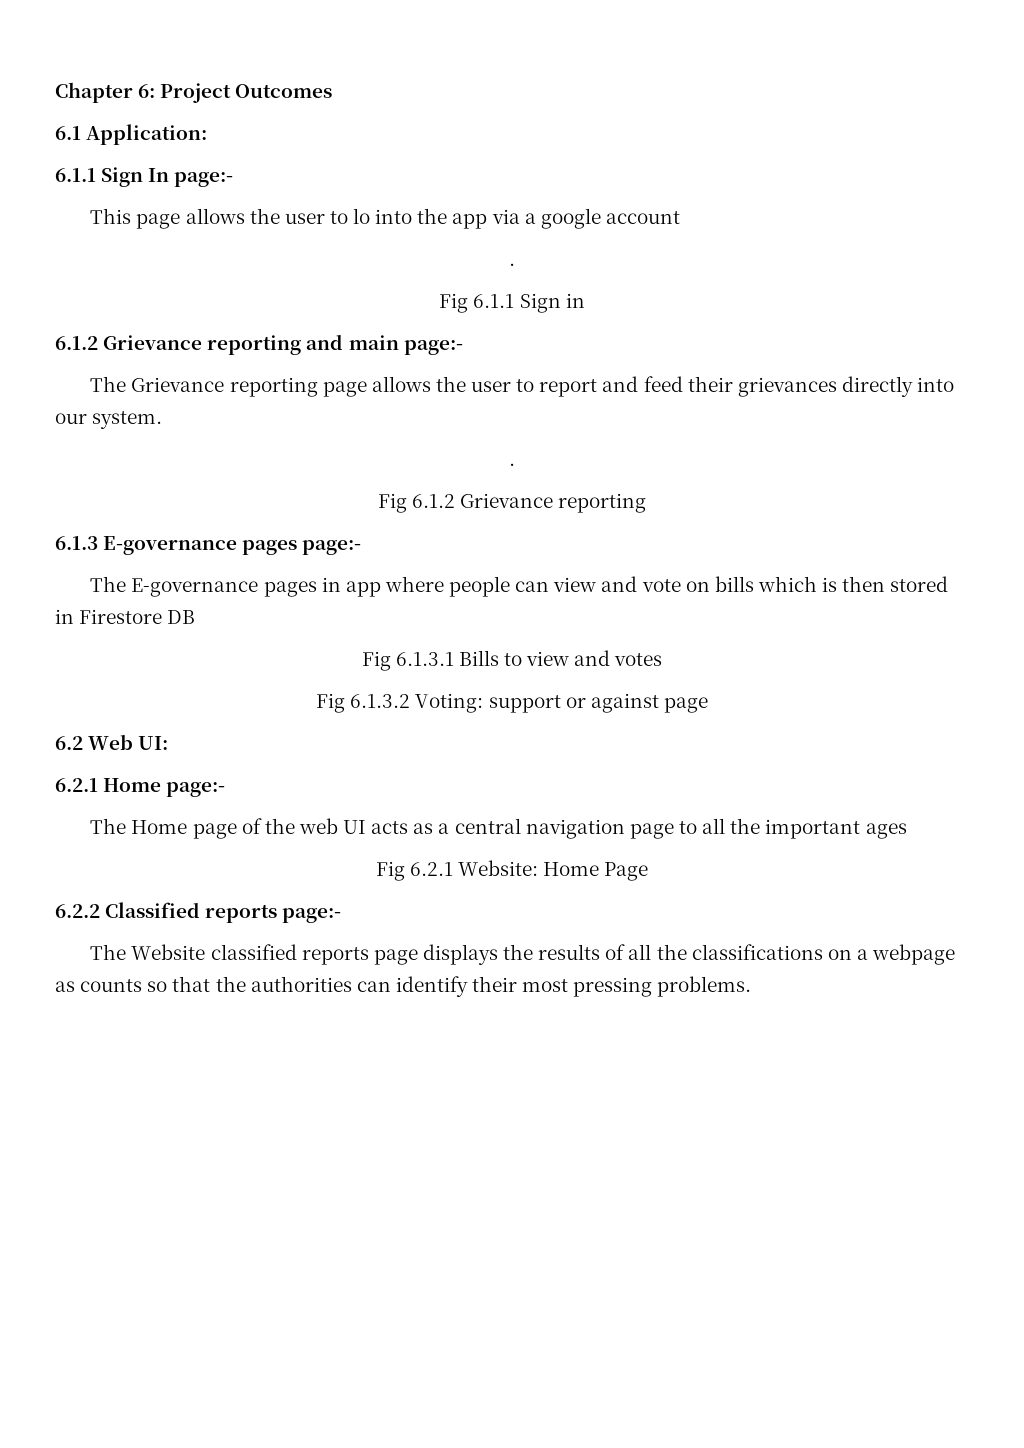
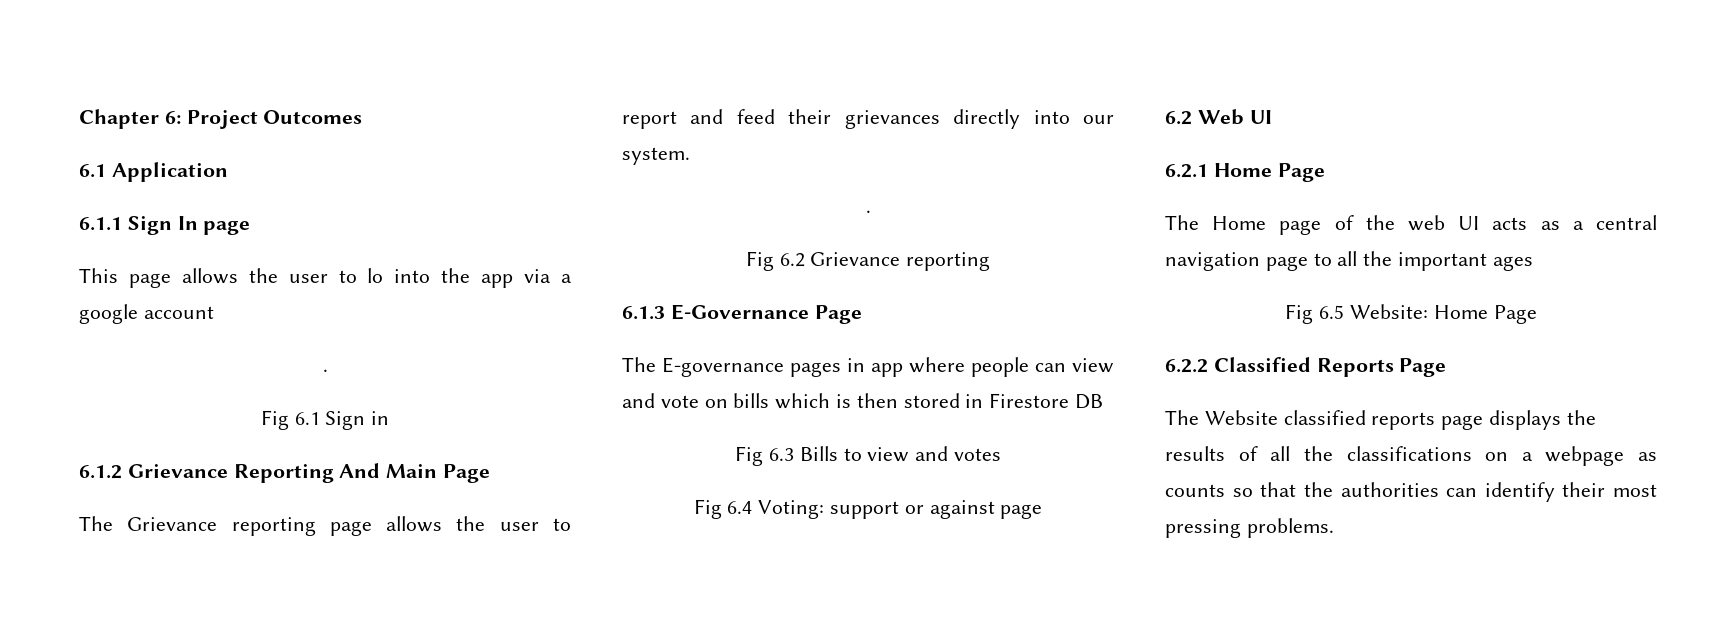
[86,124,208,145] Application: -> [111,162,228,182] Application
[174,172,234,187] page:- -> [203,221,251,235] page
[473,294,515,308] 6.1.1 -> [294,412,320,425] 6.1
[207,334,463,355] reporting and main page:- -> [233,463,491,483] Reporting And Main Page
[411,494,455,508] 6.1.2 -> [779,253,805,267] 6.2
[103,536,362,555] E-governance pages page:- -> [670,304,862,324] E-Governance Page
[395,652,454,666] 6.1.3.1 -> [768,448,794,461] 6.3
[350,694,411,708] 6.1.3.2 -> [727,501,753,514] 6.4
[138,736,169,750] UI: -> [1249,110,1272,124] UI
[166,782,226,797] page:- -> [1277,163,1325,182] Page
[409,862,453,876] 6.2.1 -> [1319,305,1345,319] 6.5
[205,904,342,923] reports page:- -> [1316,358,1447,377] Reports Page

